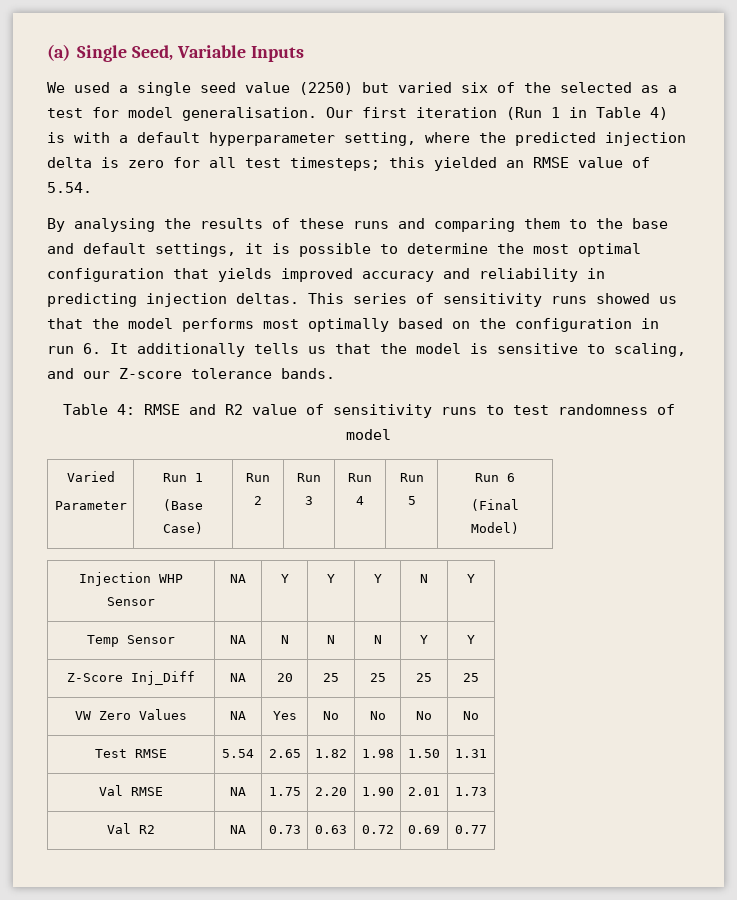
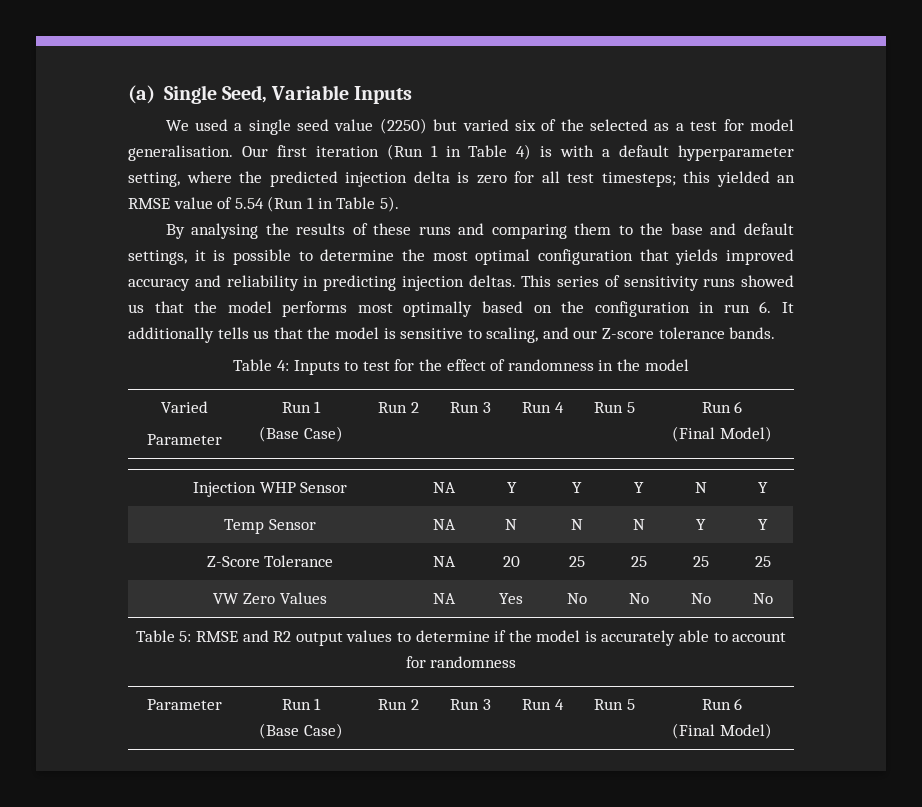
[47,182,92,193] 5.54. -> [234,196,399,212] 5.54 (Run 1 in Table 5).
[143,404,675,418] RMSE and R2 value of sensitivity runs to test randomness of -> [293,359,640,375] Inputs to test for the effect of randomness in the
[131,671,195,685] Inj_Diff -> [264,555,334,567] Tolerance
[95,749,167,758] [222,749,255,758] [268,749,301,758] [315,749,347,758] [361,749,394,758] [408,749,440,758] [455,749,487,758] [99,785,163,796] [230,787,247,796] [268,787,301,796] [315,787,347,796] [361,787,394,796] [408,787,440,796] [455,787,487,796] [107,823,155,834] [230,825,247,834] [268,825,301,834] [315,825,347,834] [361,825,394,834] [408,825,440,834] [455,825,487,834] // Test RMSE | 5.54 | 2.65 | 1.82 | 1.98 | 1.50 | 1.31 // Val RMSE | NA | 1.75 | 2.20 | 1.90 | 2.01 | 1.73 // Val R2 | NA | 0.73 | 0.63 | 0.72 | 0.69 | 0.77 -> [135,630,787,646] [405,656,517,668] [146,699,222,710] [281,698,322,710] [259,723,343,739] [378,699,419,710] [450,699,491,710] [522,699,564,710] [594,699,635,710] [701,698,743,710] [672,723,772,739] // Table 5: RMSE and R2 output values to determine if the model is accurately able to account for randomness // Parameter | Run 1 // (Base Case) | Run 2 | Run 3 | Run 4 | Run 5 | Run 6 // (Final Model)

